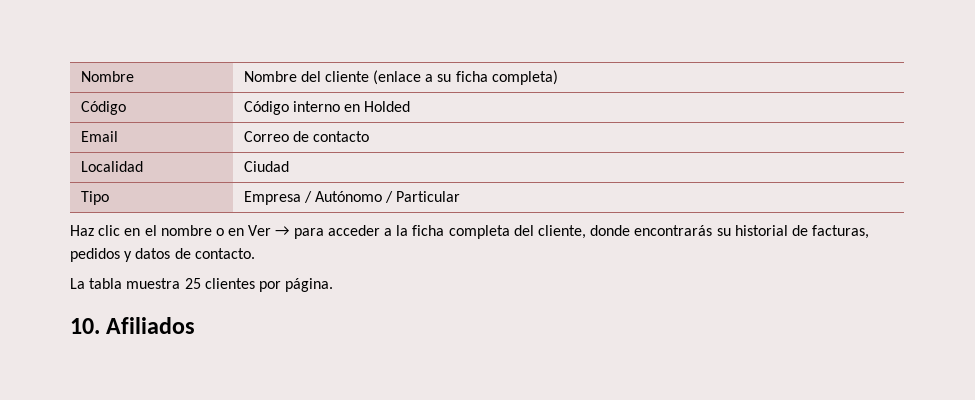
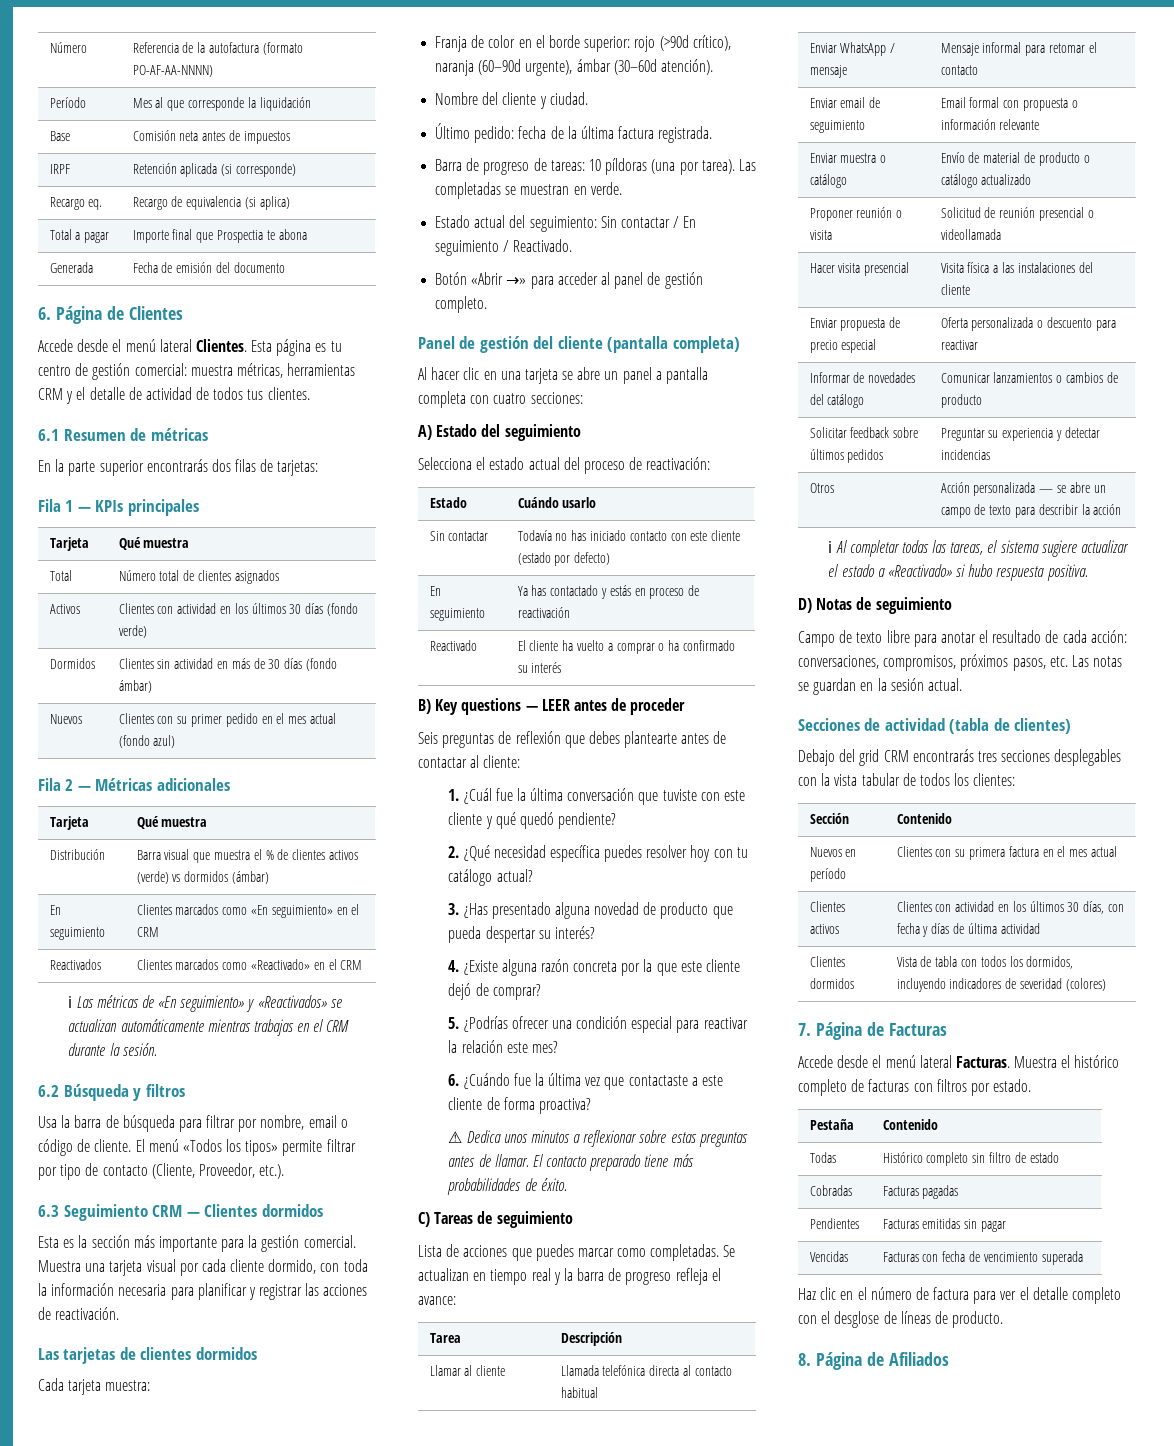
[80,71,134,82] [243,70,558,85] [80,101,126,115] [243,101,411,115] [80,131,118,142] [243,131,369,142] [80,161,143,172] [243,161,289,172] [80,191,109,205] [243,191,461,205] [70,225,870,239] [70,248,255,262] [70,278,334,292] [70,318,100,334] Nombre | Nombre del cliente (enlace a su ficha completa) // Código | Código interno en Holded // Email | Correo de contacto // Localidad | Ciudad // Tipo | Empresa / Autónomo / Particular // Haz clic en el nombre o en Ver → para acceder a la ficha completa del cliente, donde encontrarás su historial de facturas, pedidos y datos de contacto. // La tabla muestra 25 clientes por página. // 10. -> [49,42,87,53] [132,42,303,55] [132,65,213,77] [49,97,86,108] [132,97,311,111] [49,131,70,141] [132,130,290,144] [49,164,70,174] [132,163,297,177] [49,197,103,210] [132,196,290,210] [49,229,110,243] [132,229,307,243] [49,262,93,273] [132,262,285,273] [38,306,183,324] [38,339,342,356] [38,363,356,380] [38,387,310,404] [38,428,208,441] [38,459,319,476] [38,499,199,516] [49,537,89,551] [118,537,190,550] [49,570,72,581] [118,570,279,584] [49,604,80,614] [118,603,358,616] [118,625,147,638] [49,658,95,669] [118,658,337,671] [118,680,152,693] [49,714,82,724] [118,713,336,727] [118,735,176,748] [38,778,230,791] [49,816,89,830] [136,816,208,829] [49,849,105,860] [136,849,358,863] [136,871,270,884] [49,905,61,915] [49,927,105,940] [136,904,360,918] [136,927,159,937] [49,959,101,970] [136,959,363,970] [68,995,342,1012] [68,1019,350,1036] [68,1043,157,1056] [38,1084,185,1101] [38,1115,348,1132] [38,1139,356,1156] [38,1163,285,1180] [38,1204,323,1221] [38,1235,356,1252] [38,1259,368,1276] [38,1283,368,1300] [38,1307,120,1320] [38,1347,257,1364] [38,1378,151,1395] [435,35,731,52] [435,59,713,76] [435,92,588,109] [435,123,713,143] [435,158,756,175] [435,182,622,199] [435,215,697,232] [435,239,573,256] [435,272,703,289] [435,296,488,313] [418,336,740,353] [418,367,709,384] [418,391,583,408] [418,424,581,441] [418,457,711,474] [429,497,467,508] [517,497,597,508] [429,531,489,541] [517,530,741,541] [517,552,611,566] [429,586,441,596] [429,608,485,621] [517,585,700,599] [517,607,570,618] [429,640,477,651] [517,640,735,654] [517,662,562,673] [418,698,686,715] [418,731,727,748] [418,755,521,768] [448,788,745,805] [448,812,617,829] [448,845,748,862] [448,869,533,886] [448,902,733,919] [448,926,595,943] [448,959,740,976] [448,983,541,1000] [448,1016,748,1033] [448,1040,558,1053] [448,1073,723,1090] [448,1097,591,1114] [448,1130,748,1147] [448,1154,694,1171] [447,1178,567,1195] [418,1211,573,1228] [418,1244,736,1261] [418,1268,721,1285] [418,1296,456,1305] [429,1333,461,1343] [560,1332,622,1346] [429,1365,506,1376] [560,1365,732,1376] [560,1387,598,1398] [809,42,896,56] [809,65,847,78] [940,42,1097,56] [940,65,978,75] [809,97,881,108] [809,120,865,133] [940,97,1078,111] [940,119,1040,130] [809,153,887,163] [809,174,847,188] [940,152,1090,166] [940,174,1032,188] [809,207,903,221] [809,230,832,240] [940,207,1094,221] [940,229,1001,240] [809,262,910,276] [940,262,1093,273] [940,284,970,295] [809,317,901,331] [809,339,877,353] [940,317,1116,331] [940,340,978,350] [809,372,916,383] [809,394,865,408] [940,372,1118,383] [940,394,982,408] [809,427,919,438] [809,449,884,463] [940,427,1100,441] [940,449,990,460] [809,483,834,493] [940,482,1106,496] [940,504,1122,518] [828,540,1129,557] [828,564,1088,581] [798,597,952,614] [798,630,1127,647] [798,654,1123,671] [798,678,962,695] [798,718,1072,734] [798,749,1122,766] [798,773,1016,786] [809,813,849,824] [896,813,952,824] [809,847,857,857] [809,868,846,882] [896,846,1117,860] [809,901,845,912] [809,924,839,934] [896,901,1124,914] [896,923,1040,937] [809,956,845,967] [809,978,854,989] [896,956,1074,969] [896,978,1106,992] [798,1022,947,1040] [798,1055,1120,1068] [798,1079,1032,1096] [809,1119,854,1130] [882,1119,938,1130] [809,1152,836,1163] [882,1152,1059,1166] [809,1185,852,1196] [882,1185,959,1199] [809,1218,859,1229] [882,1218,1007,1232] [809,1251,848,1262] [882,1251,1083,1265] [798,1287,1122,1304] [798,1311,1004,1328] [798,1352,884,1370] Número | Referencia de la autofactura (formato PO-AF-AA-NNNN) // Período | Mes al que corresponde la liquidación // Base | Comisión neta antes de impuestos // IRPF | Retención aplicada (si corresponde) // Recargo eq. | Recargo de equivalencia (si aplica) // Total a pagar | Importe final que Prospectia te abona // Generada | Fecha de emisión del documento // 6. Página de Clientes // Accede desde el menú lateral Clientes. Esta página es tu centro de gestión comercial: muestra métricas, herramientas CRM y el detalle de actividad de todos tus clientes. // 6.1 Resumen de métricas // En la parte superior encontrarás dos filas de tarjetas: // Fila 1 — KPIs principales // Tarjeta | Qué muestra // Total | Número total de clientes asignados // Activos | Clientes con actividad en los últimos 30 días (fondo verde) // Dormidos | Clientes sin actividad en más de 30 días (fondo ámbar) // Nuevos | Clientes con su primer pedido en el mes actual (fondo azul) // Fila 2 — Métricas adicionales // Tarjeta | Qué muestra // Distribución | Barra visual que muestra el % de clientes activos (verde) vs dormidos (ámbar) // En seguimiento | Clientes marcados como «En seguimiento» en el CRM // Reactivados | Clientes marcados como «Reactivado» en el CRM // ℹ Las métricas de «En seguimiento» y «Reactivados» se actualizan automáticamente mientras trabajas en el CRM durante la sesión. // 6.2 Búsqueda y filtros // Usa la barra de búsqueda para filtrar por nombre, email o código de cliente. El menú «Todos los tipos» permite filtrar por tipo de contacto (Cliente, Proveedor, etc.). // 6.3 Seguimiento CRM — Clientes dormidos // Esta es la sección más importante para la gestión comercial. Muestra una tarjeta visual por cada cliente dormido, con toda la información necesaria para planificar y registrar las acciones de reactivación. // Las tarjetas de clientes dormidos // Cada tarjeta muestra: // Franja de color en el borde superior: rojo (>90d crítico), naranja (60–90d urgente), ámbar (30–60d atención). // Nombre del cliente y ciudad. // Último pedido: fecha de la última factura registrada. // Barra de progreso de tareas: 10 píldoras (una por tarea). Las completadas se muestran en verde. // Estado actual del seguimiento: Sin contactar / En seguimiento / Reactivado. // Botón «Abrir →» para acceder al panel de gestión completo. // Panel de gestión del cliente (pantalla completa) // Al hacer clic en una tarjeta se abre un panel a pantalla completa con cuatro secciones: // A) Estado del seguimiento // Selecciona el estado actual del proceso de reactivación: // Estado | Cuándo usarlo // Sin contactar | Todavía no has iniciado contacto con este cliente (estado por defecto) // En seguimiento | Ya has contactado y estás en proceso de reactivación // Reactivado | El cliente ha vuelto a comprar o ha confirmado su interés // B) Key questions — LEER antes de proceder // Seis preguntas de reflexión que debes plantearte antes de contactar al cliente: // 1. ¿Cuál fue la última conversación que tuviste con este cliente y qué quedó pendiente? // 2. ¿Qué necesidad específica puedes resolver hoy con tu catálogo actual? // 3. ¿Has presentado alguna novedad de producto que pueda despertar su interés? // 4. ¿Existe alguna razón concreta por la que este cliente dejó de comprar? // 5. ¿Podrías ofrecer una condición especial para reactivar la relación este mes? // 6. ¿Cuándo fue la última vez que contactaste a este cliente de forma proactiva? // ⚠ Dedica unos minutos a reflexionar sobre estas preguntas antes de llamar. El contacto preparado tiene más probabilidades de éxito. // C) Tareas de seguimiento // Lista de acciones que puedes marcar como completadas. Se actualizan en tiempo real y la barra de progreso refleja el avance: // Tarea | Descripción // Llamar al cliente | Llamada telefónica directa al contacto habitual // Enviar WhatsApp / mensaje | Mensaje informal para retomar el contacto // Enviar email de seguimiento | Email formal con propuesta o información relevante // Enviar muestra o catálogo | Envío de material de producto o catálogo actualizado // Proponer reunión o visita | Solicitud de reunión presencial o videollamada // Hacer visita presencial | Visita física a las instalaciones del cliente // Enviar propuesta de precio especial | Oferta personalizada o descuento para reactivar // Informar de novedades del catálogo | Comunicar lanzamientos o cambios de producto // Solicitar feedback sobre últimos pedidos | Preguntar su experiencia y detectar incidencias // Otros | Acción personalizada — se abre un campo de texto para describir la acción // ℹ Al completar todas las tareas, el sistema sugiere actualizar el estado a «Reactivado» si hubo respuesta positiva. // D) Notas de seguimiento // Campo de texto libre para anotar el resultado de cada acción: conversaciones, compromisos, próximos pasos, etc. Las notas se guardan en la sesión actual. // Secciones de actividad (tabla de clientes) // Debajo del grid CRM encontrarás tres secciones desplegables con la vista tabular de todos los clientes: // Sección | Contenido // Nuevos en período | Clientes con su primera factura en el mes actual // Clientes activos | Clientes con actividad en los últimos 30 días, con fecha y días de última actividad // Clientes dormidos | Vista de tabla con todos los dormidos, incluyendo indicadores de severidad (colores) // 7. Página de Facturas // Accede desde el menú lateral Facturas. Muestra el histórico completo de facturas con filtros por estado. // Pestaña | Contenido // Todas | Histórico completo sin filtro de estado // Cobradas | Facturas pagadas // Pendientes | Facturas emitidas sin pagar // Vencidas | Facturas con fecha de vencimiento superada // Haz clic en el número de factura para ver el detalle completo con el desglose de líneas de producto. // 8. Página de

